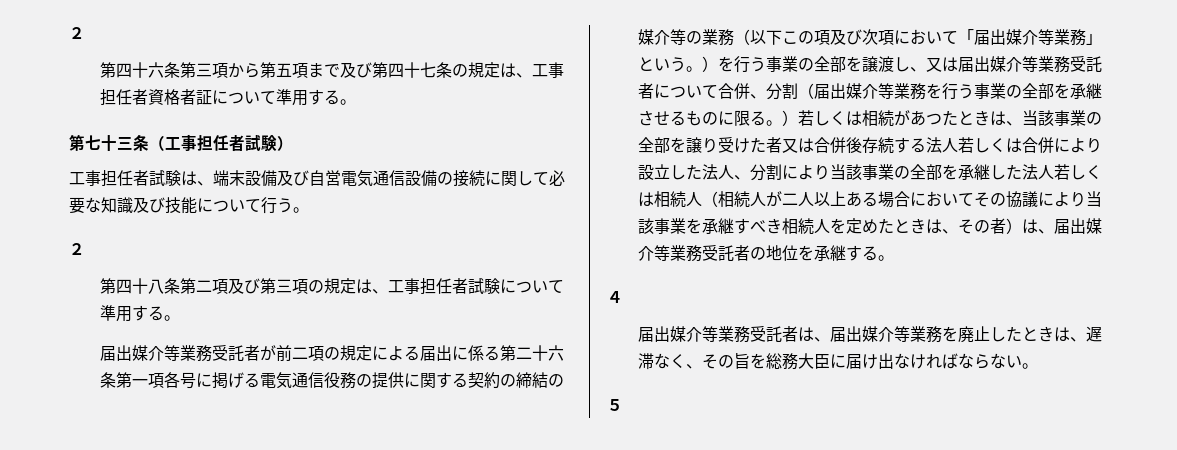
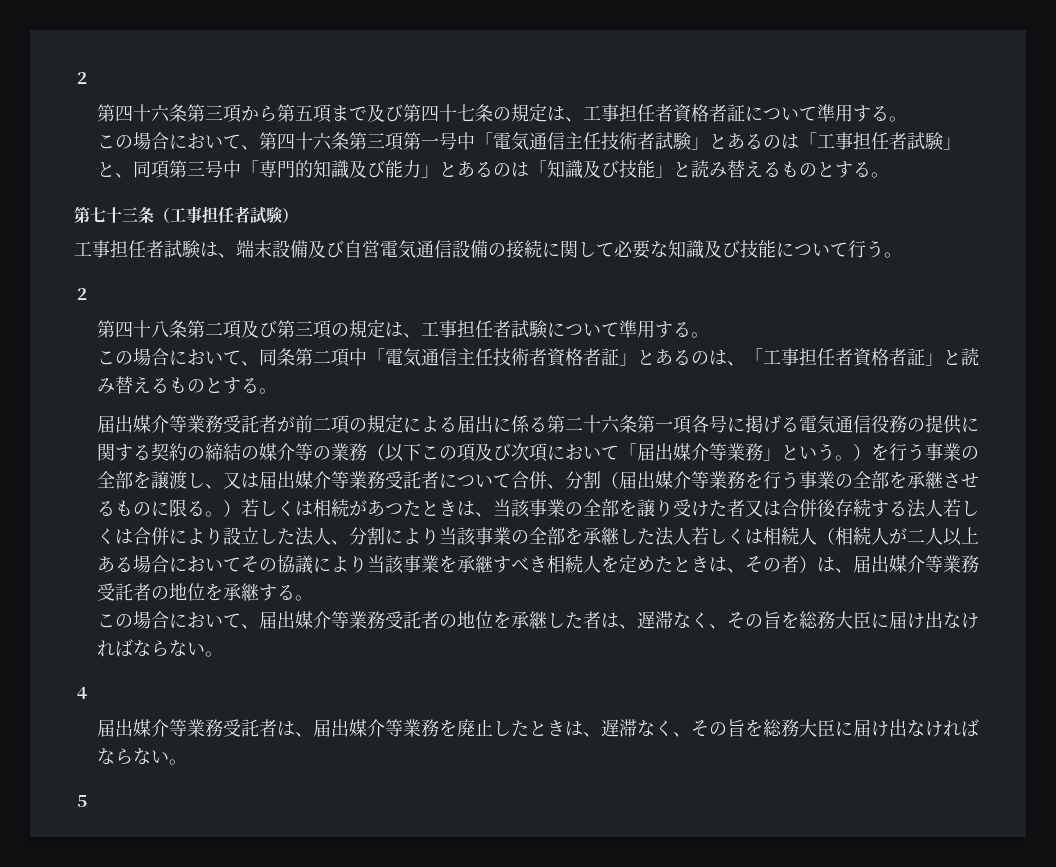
(356, 102) none -> [96,132,961,151] [96,160,889,179] // この場合において、第四十六条第三項第一号中「電気通信主任技術者試験」とあるのは「工事担任者試験」と、同項第三号中「専門的知識及び能力」とあるのは「知識及び技能」と読み替えるものとする。
(180, 318) none -> [96,348,979,367] [96,376,277,394] // この場合において、同条第二項中「電気通信主任技術者資格者証」とあるのは、「工事担任者資格者証」と読み替えるものとする。
(894, 258) none -> [96,611,979,629] [96,639,223,657] // この場合において、届出媒介等業務受託者の地位を承継した者は、遅滞なく、その旨を総務大臣に届け出なければならない。

